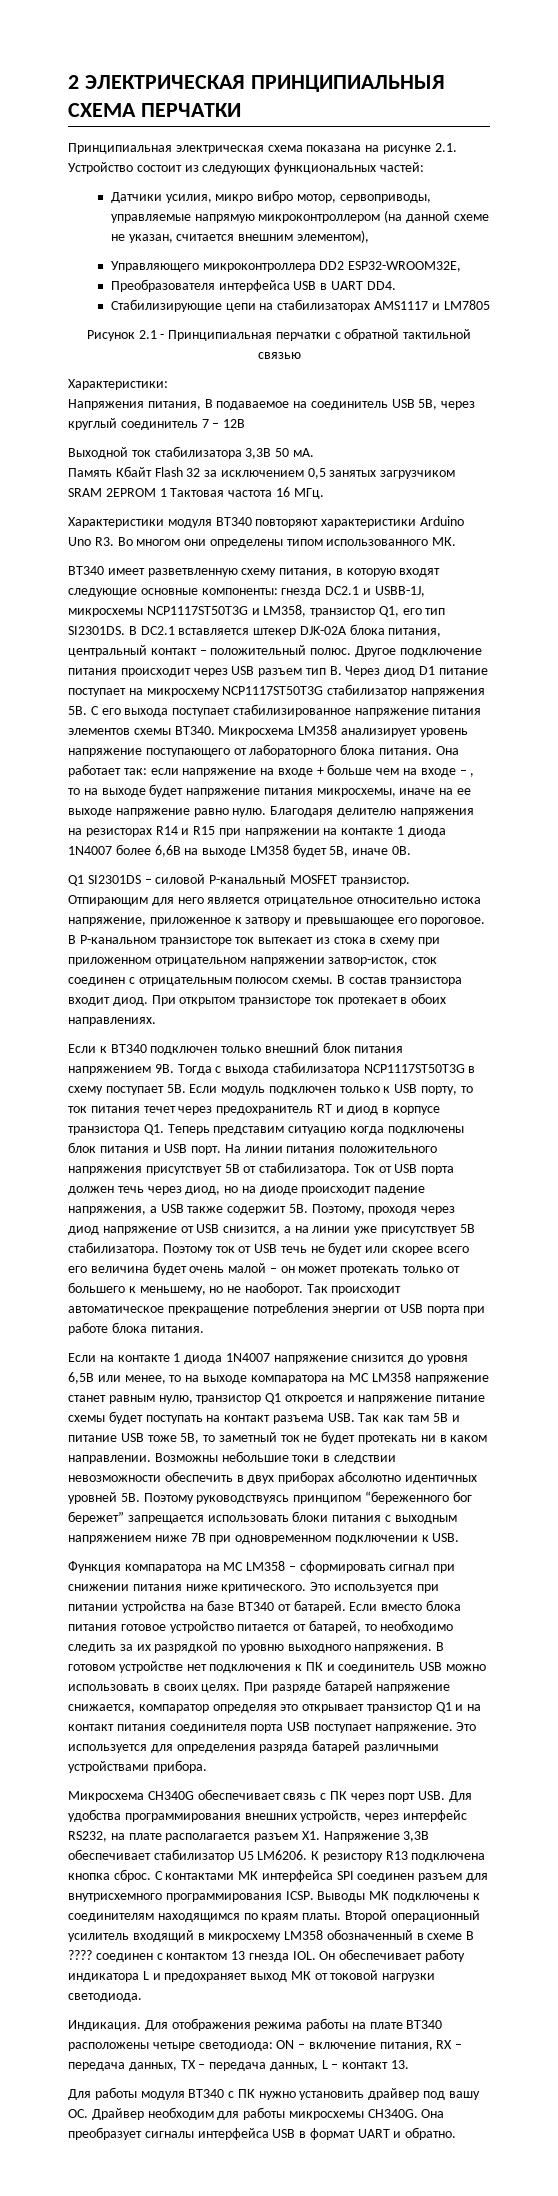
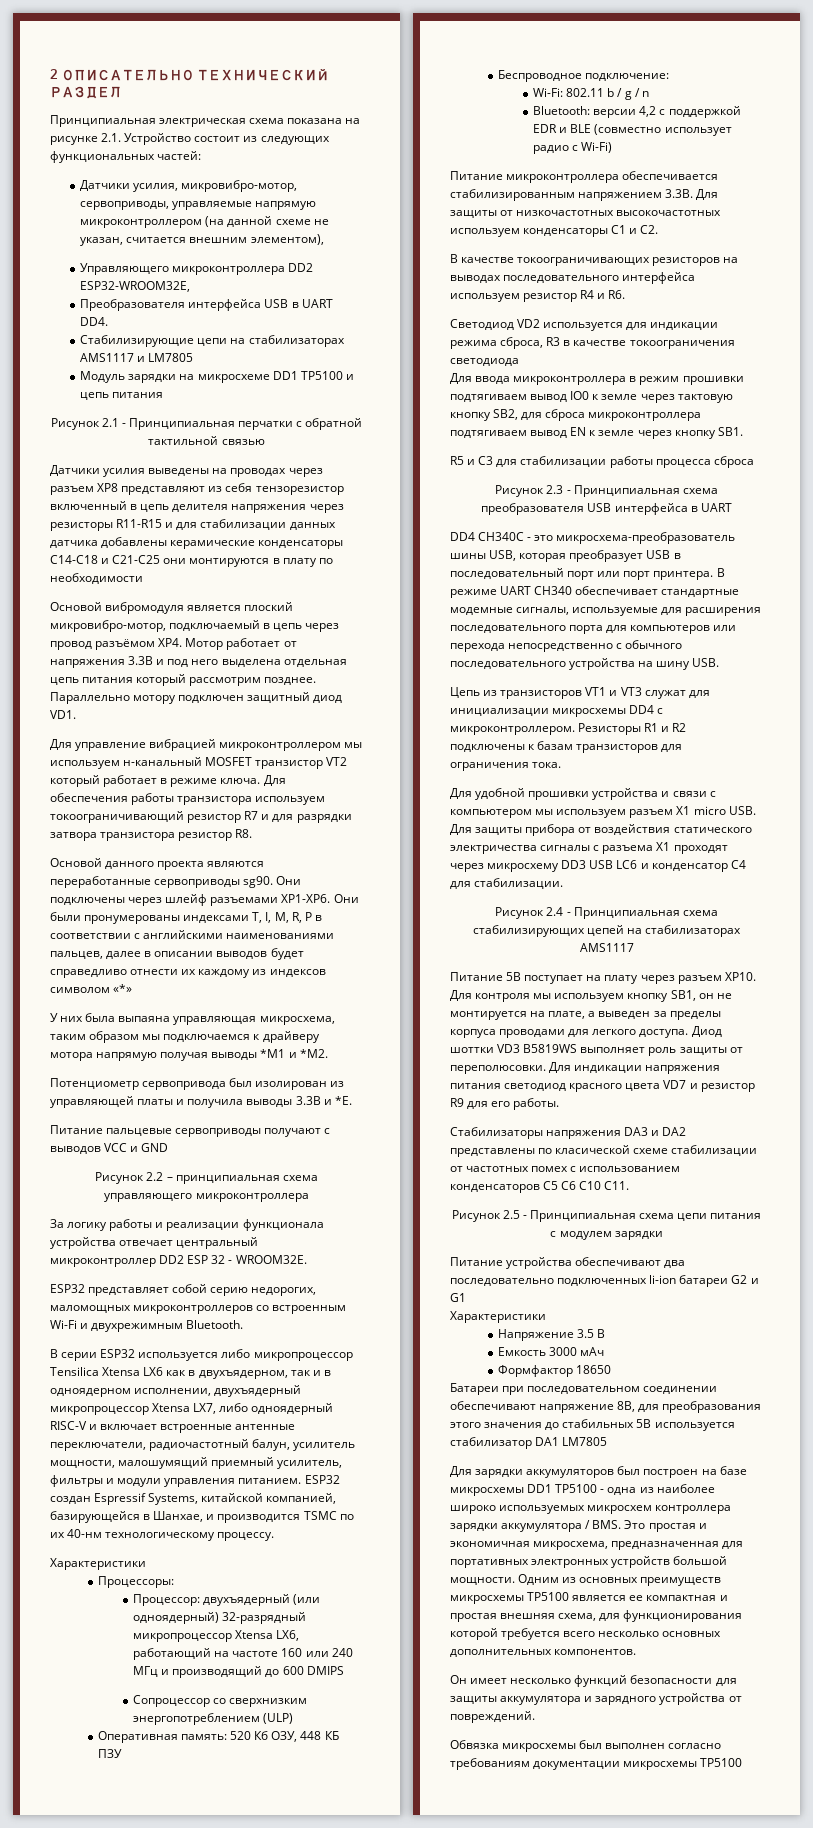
[84,75,445,92] [68,103,241,117] ЭЛЕКТРИЧЕСКАЯ ПРИНЦИПИАЛЬНЫЯ СХЕМА ПЕРЧАТКИ -> [61,69,330,81] [50,86,122,99] ОПИСАТЕЛЬНО ТЕХНИЧЕСКИЙ РАЗДЕЛ
[215,190,337,203] микро вибро мотор, -> [181,180,298,192] микровибро-мотор,
(490, 305) none -> [80,371,354,383] [80,392,164,400] // Модуль зарядки на микросхеме DD1 TP5100 и цепь питания
[68,379,168,390] [68,399,476,410] [68,418,246,430] [68,446,314,459] [68,466,456,479] [68,487,324,499] [68,516,464,528] [68,537,457,548] [68,566,441,577] [68,586,425,597] [68,605,446,617] [68,624,442,637] [68,645,482,657] [68,666,488,677] [68,684,485,697] [68,704,482,717] [68,725,468,737] [68,744,459,757] [68,764,475,777] [68,784,472,797] [68,806,474,817] [68,826,446,837] [68,844,412,857] [68,874,410,886] [68,895,481,906] [68,917,486,926] [68,935,441,946] [68,957,438,966] [68,975,463,986] [68,993,447,1006] [68,1017,156,1026] [68,1042,404,1055] [68,1062,476,1075] [68,1084,473,1095] [68,1104,441,1115] [68,1124,464,1135] [68,1142,438,1155] [68,1162,455,1175] [68,1186,426,1195] [68,1204,456,1215] [68,1224,475,1235] [68,1242,469,1255] [68,1262,460,1275] [68,1282,402,1295] [68,1302,486,1315] [68,1322,204,1335] [68,1353,469,1364] [68,1372,489,1384] [68,1393,486,1404] [68,1411,460,1424] [68,1431,488,1444] [68,1451,396,1464] [68,1471,477,1484] [68,1491,472,1504] [68,1511,457,1524] [68,1533,460,1544] [68,1561,456,1573] [68,1582,439,1593] [68,1600,462,1613] [68,1620,454,1633] [68,1641,445,1653] [68,1661,487,1673] [68,1680,451,1693] [68,1702,482,1713] [68,1722,477,1733] [68,1740,439,1753] [68,1760,207,1773] [68,1789,473,1802] [68,1809,467,1822] [68,1831,430,1842] [68,1849,486,1862] [68,1869,489,1882] [68,1891,480,1902] [68,1910,480,1922] [68,1929,475,1942] [68,1949,466,1962] [68,1970,436,1982] [68,1993,142,2002] [68,2018,443,2031] [68,2040,463,2051] [68,2060,410,2071] [68,2087,480,2100] [68,2107,445,2120] [68,2127,457,2140] Характеристики: // Напряжения питания, В подаваемое на соединитель USB 5В, через круглый соединитель 7 – 12В // Выходной ток стабилизатора 3,3В 50 мА. // Память Кбайт Flash 32 за исключением 0,5 занятых загрузчиком SRAM 2EPROM 1 Тактовая частота 16 МГц. // Характеристики модуля BT340 повторяют характеристики Arduino Uno R3. Во многом они определены типом использованного МК. // BT340 имеет разветвленную схему питания, в которую входят следующие основные компоненты: гнезда DC2.1 и USBB-1J, микросхемы NCP1117ST50T3G и LM358, транзистор Q1, его тип SI2301DS. В DC2.1 вставляется штекер DJK-02A блока питания, центральный контакт – положительный полюс. Другое подключение питания происходит через USB разъем тип В. Через диод D1 питание поступает на микросхему NCP1117ST50T3G стабилизатор напряжения 5В. С его выхода поступает стабилизированное напряжение питания элементов схемы BT340. Микросхема LM358 анализирует уровень напряжение поступающего от лабораторного блока питания. Она работает так: если напряжение на входе + больше чем на входе – , то на выходе будет напряжение питания микросхемы, иначе на ее выходе напряжение равно нулю. Благодаря делителю напряжения на резисторах R14 и R15 при напряжении на контакте 1 диода 1N4007 более 6,6В на выходе LM358 будет 5В, иначе 0В. // Q1 SI2301DS – силовой Р-канальный MOSFET транзистор. Отпирающим для него является отрицательное относительно истока напряжение, приложенное к затвору и превышающее его пороговое. В Р-канальном транзисторе ток вытекает из стока в схему при приложенном отрицательном напряжении затвор-исток, сток соединен с отрицательным полюсом схемы. В состав транзистора входит диод. При открытом транзисторе ток протекает в обоих направлениях. // Если к BT340 подключен только внешний блок питания напряжением 9В. Тогда с выхода стабилизатора NCP1117ST50T3G в схему поступает 5В. Если модуль подключен только к USB порту, то ток питания течет через предохранитель RT и диод в корпусе транзистора Q1. Теперь представим ситуацию когда подключены блок питания и USB порт. На линии питания положительного напряжения присутствует 5В от стабилизатора. Ток от USB порта должен течь через диод, но на диоде происходит падение напряжения, а USB также содержит 5В. Поэтому, проходя через диод напряжение от USB снизится, а на линии уже присутствует 5В стабилизатора. Поэтому ток от USB течь не будет или скорее всего его величина будет очень малой – он может протекать только от большего к меньшему, но не наоборот. Так происходит автоматическое прекращение потребления энергии от USB порта при работе блока питания. // Если на контакте 1 диода 1N4007 напряжение снизится до уровня 6,5В или менее, то на выходе компаратора на МС LM358 напряжение станет равным нулю, транзистор Q1 откроется и напряжение питание схемы будет поступать на контакт разъема USB. Так как там 5В и питание USB тоже 5В, то заметный ток не будет протекать ни в каком направлении. Возможны небольшие токи в следствии невозможности обеспечить в двух приборах абсолютно идентичных уровней 5В. Поэтому руководствуясь принципом “береженного бог бережет” запрещается использовать блоки питания с выходным напряжением ниже 7В при одновременном подключении к USB. // Функция компаратора на МС LM358 – сформировать сигнал при снижении питания ниже критического. Это используется при питании устройства на базе BT340 от батарей. Если вместо блока питания готовое устройство питается от батарей, то необходимо следить за их разрядкой по уровню выходного напряжения. В готовом устройстве нет подключения к ПК и соединитель USB можно использовать в своих целях. При разряде батарей напряжение снижается, компаратор определяя это открывает транзистор Q1 и на контакт питания соединителя порта USB поступает напряжение. Это используется для определения разряда батарей различными устройствами прибора. // Микросхема CH340G обеспечивает связь с ПК через порт USB. Для удобства программирования внешних устройств, через интерфейс RS232, на плате располагается разъем X1. Напряжение 3,3В обеспечивает стабилизатор U5 LM6206. К резистору R13 подключена кнопка сброс. С контактами МК интерфейса SPI соединен разъем для внутрисхемного программирования ICSP. Выводы МК подключены к соединителям находящимся по краям платы. Второй операционный усилитель входящий в микросхему LM358 обозначенный в схеме В ???? соединен с контактом 13 гнезда IOL. Он обеспечивает работу индикатора L и предохраняет выход МК от токовой нагрузки светодиода. // Индикация. Для отображения режима работы на плате BT340 расположены четыре светодиода: ON – включение питания, RX – передача данных, TX – передача данных, L – контакт 13. // Для работы модуля BT340 с ПК нужно установить драйвер под вашу ОС. Драйвер необходим для работы микросхемы CH340G. Она преобразует сигналы интерфейса USB в формат UART и обратно. -> [50,465,323,477] [50,483,344,495] [50,501,344,513] [50,519,336,531] [50,537,344,549] [50,555,333,567] [50,573,143,584] [50,602,294,614] [50,620,340,632] [50,638,297,650] [50,656,347,668] [50,674,317,686] [50,692,343,704] [50,710,76,719] [50,739,363,751] [50,757,348,769] [50,775,286,787] [50,793,326,805] [50,811,352,823] [50,829,253,841] [50,858,265,870] [50,876,302,888] [50,894,359,906] [50,912,322,924] [50,930,335,939] [50,948,304,960] [50,969,326,978] [50,984,133,993] [50,1013,335,1025] [50,1031,320,1043] [50,1049,328,1061] [50,1078,345,1090] [50,1096,352,1108] [50,1125,331,1137] [50,1143,169,1154] [95,1172,318,1184] [104,1193,309,1202] [50,1219,324,1231] [50,1237,259,1249] [50,1255,307,1267] [50,1284,317,1296] [50,1305,347,1314] [50,1320,244,1332] [50,1349,353,1361] [50,1367,331,1379] [50,1385,302,1397] [50,1403,334,1415] [50,1421,296,1433] [50,1439,356,1451] [50,1457,343,1469] [50,1475,340,1487] [50,1493,337,1505] [50,1511,354,1523] [50,1529,275,1541] [50,1558,146,1570] [97,1576,174,1588] [133,1594,321,1606] [133,1612,307,1624] [133,1630,300,1642] [133,1648,353,1660] [133,1666,344,1678] [133,1695,308,1707] [133,1713,294,1725] [97,1731,339,1743] [97,1749,122,1758] [497,70,670,82] [533,88,649,100] [533,106,741,118] [533,124,732,136] [533,142,613,154] [450,171,719,183] [450,189,719,201] [450,210,722,218] [450,225,659,237] [450,254,739,266] [450,272,696,284] [450,290,626,302] [450,319,719,331] [450,337,735,349] [450,358,519,366] [450,373,744,385] [450,391,733,403] [450,409,702,421] [450,427,743,439] [450,456,754,468] [495,485,718,497] [481,503,732,515] [450,532,736,544] [450,550,681,562] [450,568,725,580] [450,586,740,598] [450,607,762,616] [450,625,737,634] [450,640,683,652] [450,658,720,670] [450,687,710,699] [450,705,664,717] [450,723,687,735] [450,741,683,753] [450,762,562,771] [450,788,716,800] [450,806,756,818] [450,824,752,836] [450,842,728,854] [450,860,746,872] [450,878,564,889] [495,907,718,919] [472,925,742,937] [579,943,634,952] [450,972,756,984] [450,990,732,1002] [450,1011,721,1020] [450,1026,722,1038] [450,1044,743,1056] [450,1062,721,1074] [450,1080,755,1092] [450,1098,560,1110] [450,1127,687,1139] [450,1145,758,1157] [450,1166,681,1172] [450,1181,630,1193] [451,1210,762,1222] [550,1231,663,1240] [450,1257,686,1269] [450,1275,759,1287] [450,1293,466,1302] [450,1311,546,1323] [497,1329,606,1341] [497,1347,605,1356] [497,1365,612,1377] [450,1383,718,1395] [450,1401,762,1413] [450,1419,735,1431] [450,1437,608,1449] [450,1466,747,1478] [450,1484,715,1496] [450,1505,732,1514] [450,1520,707,1532] [450,1541,744,1550] [450,1556,728,1568] [450,1574,722,1586] [450,1592,728,1604] [450,1610,743,1622] [450,1628,722,1640] [450,1649,637,1657] [450,1675,737,1687] [450,1693,742,1705] [450,1711,535,1723] [450,1740,722,1752] [450,1758,743,1770] Датчики усилия выведены на проводах через разъем XP8 представляют из себя тензорезистор включенный в цепь делителя напряжения через резисторы R11-R15 и для стабилизации данных датчика добавлены керамические конденсаторы С14-С18 и С21-С25 они монтируются в плату по необходимости // Основой вибромодуля является плоский микровибро-мотор, подключаемый в цепь через провод разъёмом XP4. Мотор работает от напряжения 3.3В и под него выделена отдельная цепь питания который рассмотрим позднее. Параллельно мотору подключен защитный диод VD1. // Для управление вибрацией микроконтроллером мы используем н-канальный MOSFET транзистор VT2 который работает в режиме ключа. Для обеспечения работы транзистора используем токоограничивающий резистор R7 и для разрядки затвора транзистора резистор R8. // Основой данного проекта являются переработанные сервоприводы sg90. Они подключены через шлейф разъемами XP1-XP6. Они были пронумерованы индексами T, I, M, R, P в соответствии с английскими наименованиями пальцев, далее в описании выводов будет справедливо отнести их каждому из индексов символом «*» // У них была выпаяна управляющая микросхема, таким образом мы подключаемся к драйверу мотора напрямую получая выводы *M1 и *M2. // Потенциометр сервопривода был изолирован из управляющей платы и получила выводы 3.3В и *E. // Питание пальцевые сервоприводы получают с выводов VCC и GND // Рисунок 2.2 – принципиальная схема управляющего микроконтроллера // За логику работы и реализации функционала устройства отвечает центральный микроконтроллер DD2 ESP 32 - WROOM32E. // ESP32 представляет собой серию недорогих, маломощных микроконтроллеров со встроенным Wi-Fi и двухрежимным Bluetooth. // В серии ESP32 используется либо микропроцессор Tensilica Xtensa LX6 как в двухъядерном, так и в одноядерном исполнении, двухъядерный микропроцессор Xtensa LX7, либо одноядерный RISC-V и включает встроенные антенные переключатели, радиочастотный балун, усилитель мощности, малошумящий приемный усилитель, фильтры и модули управления питанием. ESP32 создан Espressif Systems, китайской компанией, базирующейся в Шанхае, и производится TSMC по их 40-нм технологическому процессу. // Характеристики // Процессоры: // Процессор: двухъядерный (или одноядерный) 32-разрядный микропроцессор Xtensa LX6, работающий на частоте 160 или 240 МГц и производящий до 600 DMIPS // Сопроцессор со сверхнизким энергопотреблением (ULP) // Оперативная память: 520 Кб ОЗУ, 448 КБ ПЗУ // Беспроводное подключение: // Wi-Fi: 802.11 b / g / n // Bluetooth: версии 4,2 с поддержкой EDR и BLE (совместно использует радио с Wi-Fi) // Питание микроконтроллера обеспечивается стабилизированным напряжением 3.3В. Для защиты от низкочастотных высокочастотных используем конденсаторы C1 и C2. // В качестве токоограничивающих резисторов на выводах последовательного интерфейса используем резистор R4 и R6. // Светодиод VD2 используется для индикации режима сброса, R3 в качестве токоограничения светодиода // Для ввода микроконтроллера в режим прошивки подтягиваем вывод IO0 к земле через тактовую кнопку SB2, для сброса микроконтроллера подтягиваем вывод EN к земле через кнопку SB1. // R5 и C3 для стабилизации работы процесса сброса // Рисунок 2.3 - Принципиальная схема преобразователя USB интерфейса в UART // DD4 CH340C - это микросхема-преобразователь шины USB, которая преобразует USB в последовательный порт или порт принтера. В режиме UART CH340 обеспечивает стандартные модемные сигналы, используемые для расширения последовательного порта для компьютеров или перехода непосредственно с обычного последовательного устройства на шину USB. // Цепь из транзисторов VT1 и VT3 служат для инициализации микросхемы DD4 с микроконтроллером. Резисторы R1 и R2 подключены к базам транзисторов для ограничения тока. // Для удобной прошивки устройства и связи с компьютером мы используем разъем Х1 micro USB. Для защиты прибора от воздействия статического электричества сигналы с разъема Х1 проходят через микросхему DD3 USB LC6 и конденсатор С4 для стабилизации. // Рисунок 2.4 - Принципиальная схема стабилизирующих цепей на стабилизаторах AMS1117 // Питание 5В поступает на плату через разъем XP10. Для контроля мы используем кнопку SB1, он не монтируется на плате, а выведен за пределы корпуса проводами для легкого доступа. Диод шоттки VD3 B5819WS выполняет роль защиты от переполюсовки. Для индикации напряжения питания светодиод красного цвета VD7 и резистор R9 для его работы. // Стабилизаторы напряжения DA3 и DA2 представлены по класической схеме стабилизации от частотных помех с использованием конденсаторов C5 C6 C10 C11. // Рисунок 2.5 - Принципиальная схема цепи питания с модулем зарядки // Питание устройства обеспечивают два последовательно подключенных li-ion батареи G2 и G1 // Характеристики // Напряжение 3.5 В // Емкость 3000 мАч // Формфактор 18650 // Батареи при последовательном соединении обеспечивают напряжение 8В, для преобразования этого значения до стабильных 5В используется стабилизатор DA1 LM7805 // Для зарядки аккумуляторов был построен на базе микросхемы DD1 TP5100 - одна из наиболее широко используемых микросхем контроллера зарядки аккумулятора / BMS. Это простая и экономичная микросхема, предназначенная для портативных электронных устройств большой мощности. Одним из основных преимуществ микросхемы TP5100 является ее компактная и простая внешняя схема, для функционирования которой требуется всего несколько основных дополнительных компонентов. // Он имеет несколько функций безопасности для защиты аккумулятора и зарядного устройства от повреждений. // Обвязка микросхемы был выполнен согласно требованиям документации микросхемы TP5100

